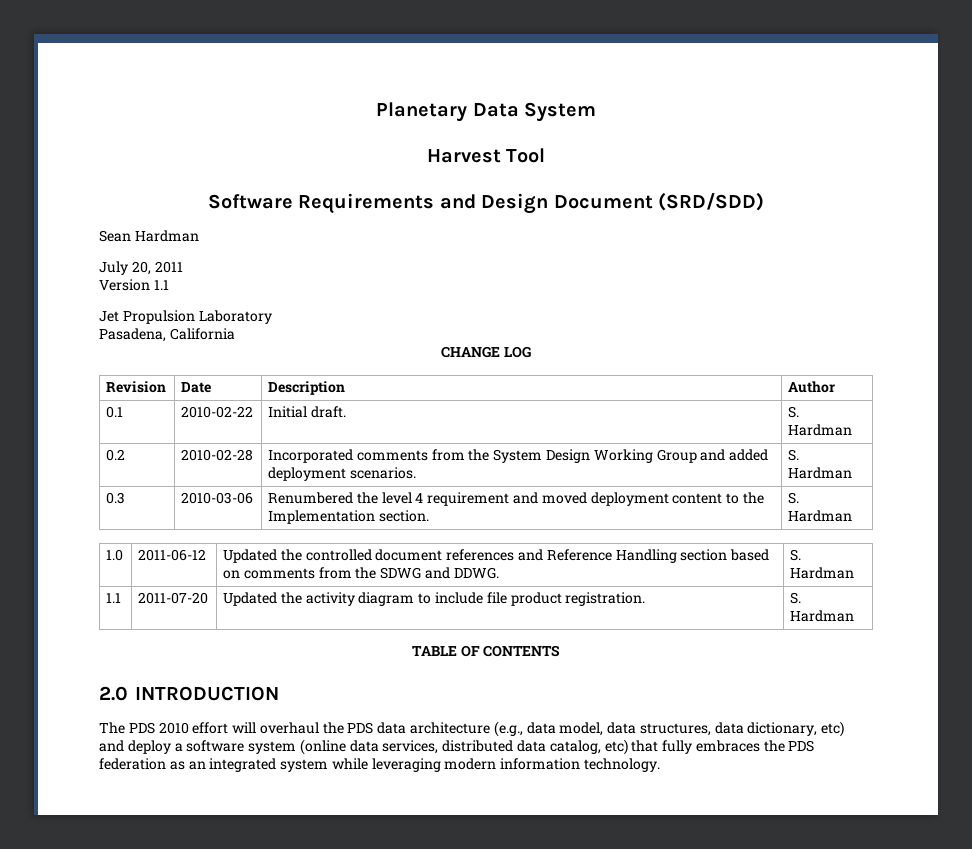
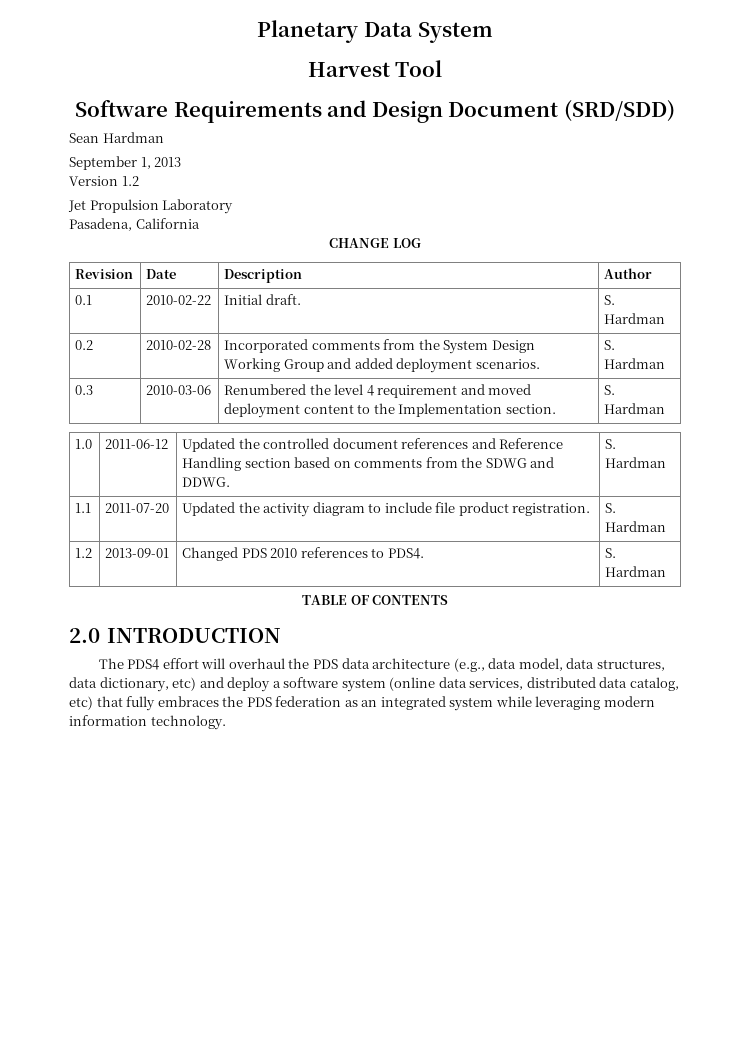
[99,261,183,275] July 20, 2011 -> [69,156,182,170] September 1, 2013
[153,280,169,290] 1.1 -> [121,176,139,186] 1.2
(855, 616) none -> [75,548,93,558] [105,548,170,558] [182,547,424,561] [605,548,617,558] [605,566,667,577] // 1.2 | 2013-09-01 | Changed PDS 2010 references to PDS4. | S. Hardman
[128,722,189,734] PDS 2010 -> [127,659,160,670] PDS4

